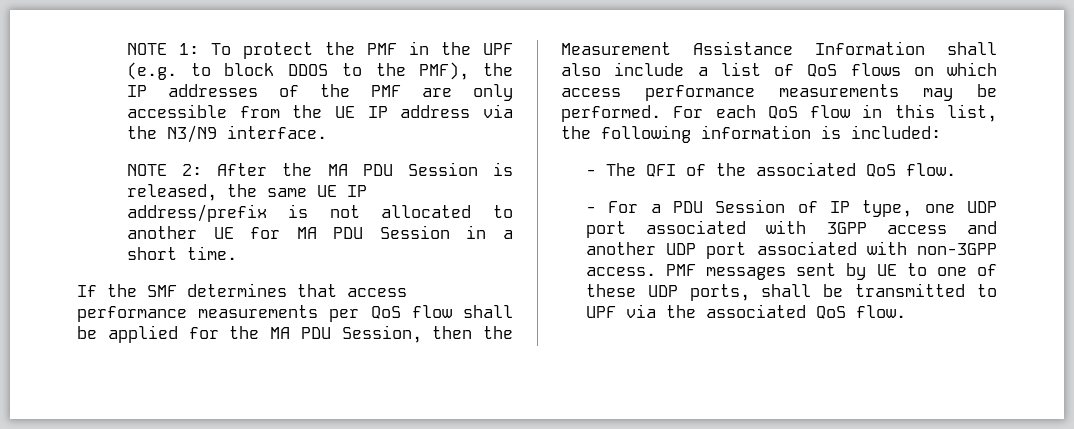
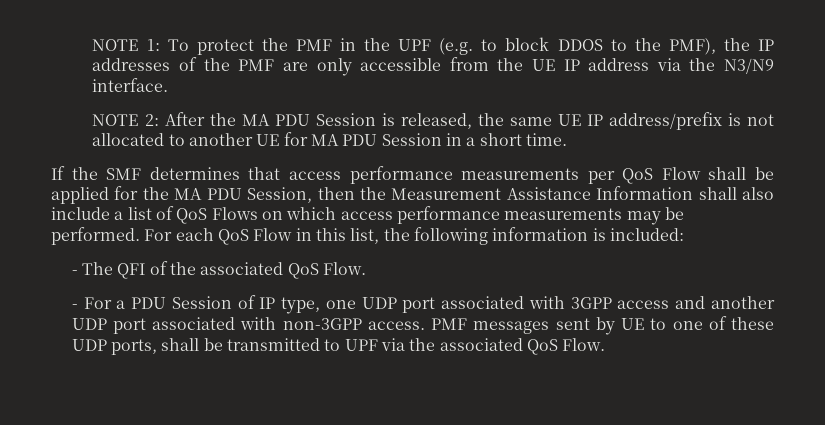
[411,305,452,318] flow -> [661,167,701,180] Flow
[850,63,901,76] flows -> [211,207,258,220] Flows
[810,105,851,118] flow -> [253,228,293,241] Flow
[905,163,956,176] flow. -> [322,262,366,275] Flow.
[855,305,906,318] flow. -> [562,338,606,351] Flow.

